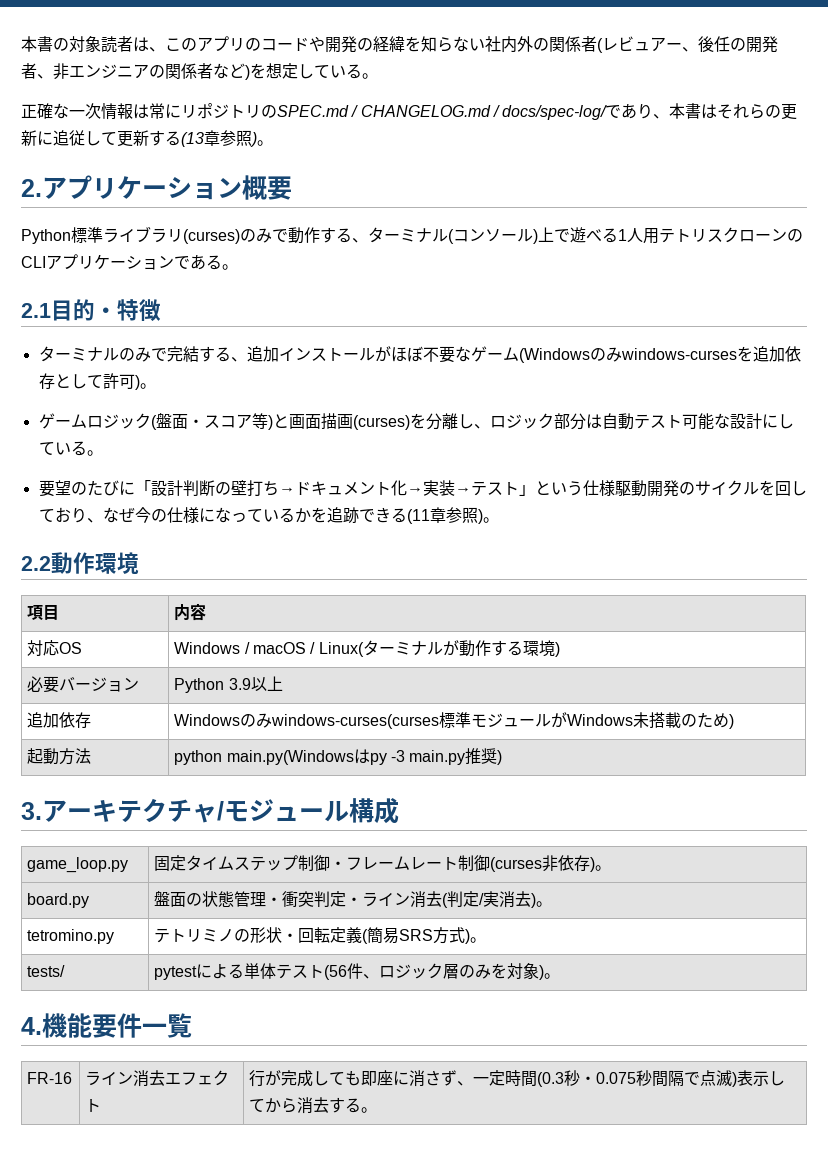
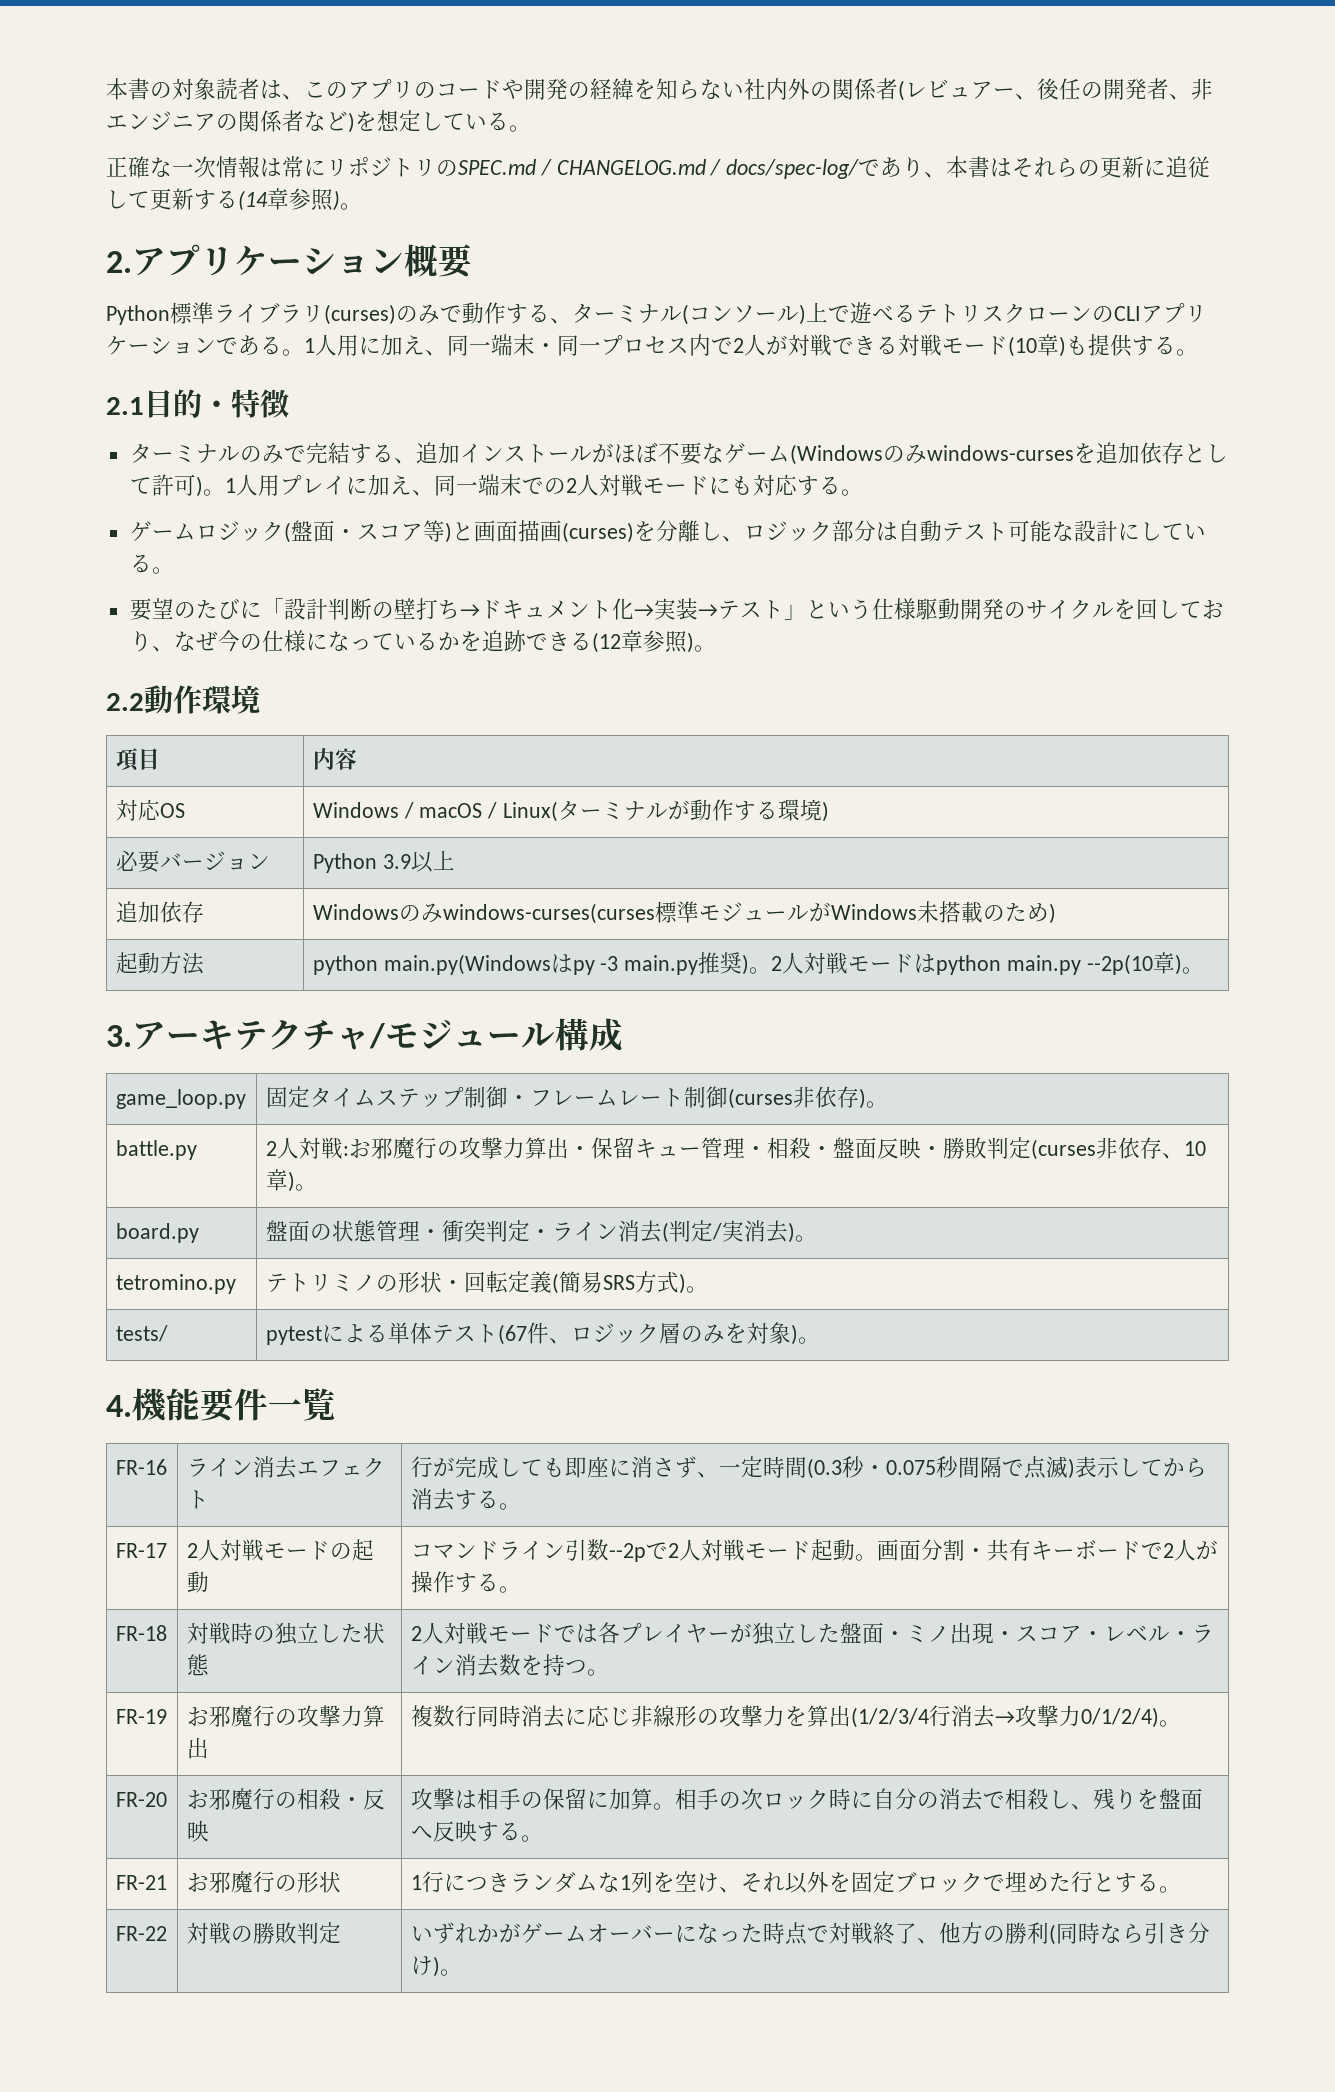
[181,132,204,147] (13 -> [238,190,268,211] (14
[618,228,659,244] 1人用 -> (916, 313) none
(238, 267) none -> [304,334,1198,357] 1人用に加え、同一端末・同一プロセス内で2人が対戦できる対戦モード(10章)も提供する。
(156, 386) none -> [224,474,863,496] 1人用プレイに加え、同一端末での2人対戦モードにも対応する。
[406,509,430,524] (11 -> [591,632,621,653] (12
(503, 757) none -> [749,952,1204,975] 。2人対戦モードはpython main.py --2p(10章)。
(612, 868) none -> [115,1140,197,1160] [265,1137,1206,1160] [265,1169,317,1192] // battle.py | 2人対戦:お邪魔行の攻撃力算出・保留キュー管理・相殺・盤面反映・勝敗判定(curses非依存、10章)。
[324,965,348,980] (56 -> [497,1324,527,1345] (67
(378, 1110) none -> [115,1543,167,1558] [186,1539,374,1561] [186,1571,209,1593] [410,1539,1218,1562] [410,1571,521,1593] [115,1625,167,1641] [186,1622,385,1645] [186,1654,209,1676] [410,1622,1214,1645] [410,1654,609,1677] [115,1709,167,1724] [186,1705,385,1727] [186,1737,209,1759] [410,1705,1181,1728] [115,1792,167,1807] [186,1788,385,1810] [186,1820,209,1842] [410,1788,1203,1811] [410,1820,543,1842] [115,1875,167,1890] [186,1871,341,1893] [410,1871,1181,1894] [115,1926,167,1941] [186,1922,341,1944] [410,1922,1210,1945] [410,1956,462,1977] // FR-17 | 2人対戦モードの起動 | コマンドライン引数--2pで2人対戦モード起動。画面分割・共有キーボードで2人が操作する。 // FR-18 | 対戦時の独立した状態 | 2人対戦モードでは各プレイヤーが独立した盤面・ミノ出現・スコア・レベル・ライン消去数を持つ。 // FR-19 | お邪魔行の攻撃力算出 | 複数行同時消去に応じ非線形の攻撃力を算出(1/2/3/4行消去→攻撃力0/1/2/4)。 // FR-20 | お邪魔行の相殺・反映 | 攻撃は相手の保留に加算。相手の次ロック時に自分の消去で相殺し、残りを盤面へ反映する。 // FR-21 | お邪魔行の形状 | 1行につきランダムな1列を空け、それ以外を固定ブロックで埋めた行とする。 // FR-22 | 対戦の勝敗判定 | いずれかがゲームオーバーになった時点で対戦終了、他方の勝利(同時なら引き分け)。

